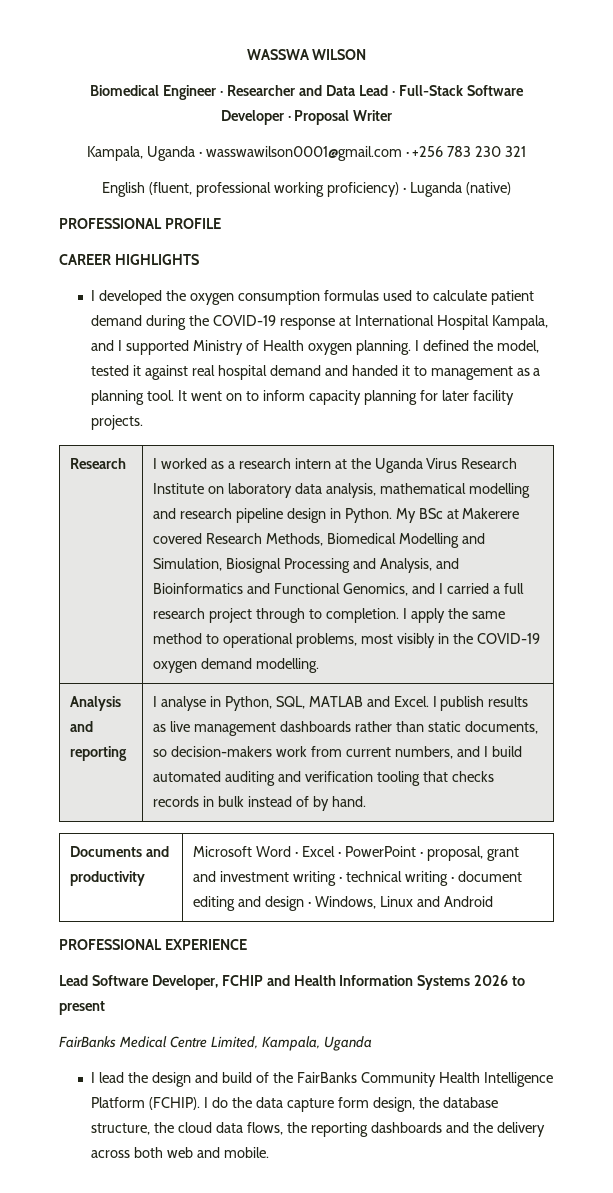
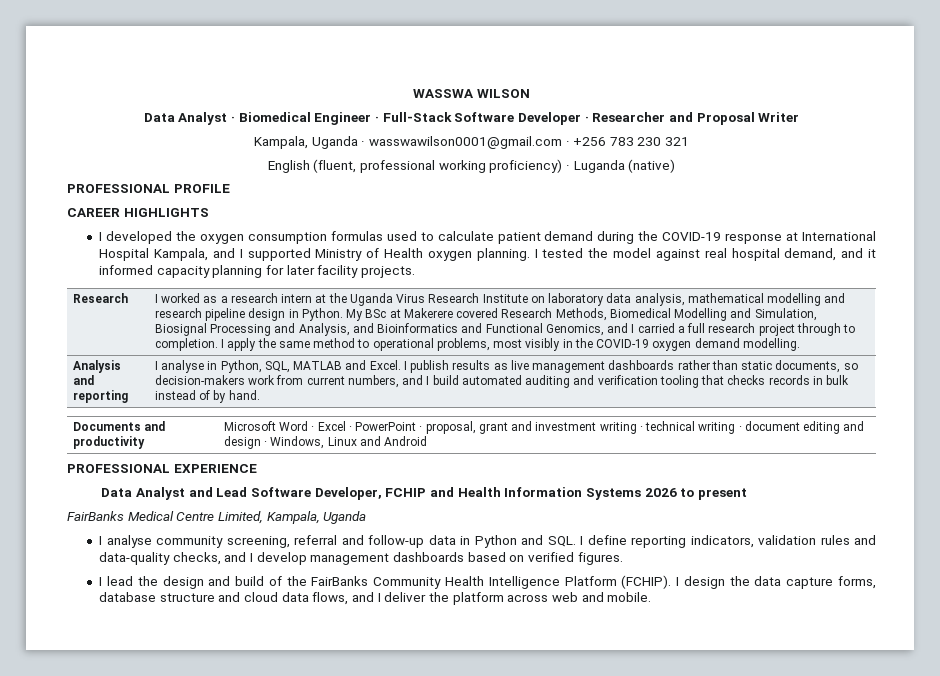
[90,85,388,100] Biomedical Engineer · Researcher and Data Lead -> [143,112,372,125] Data Analyst · Biomedical Engineer
(291, 118) none -> [592,112,693,122] Researcher and
[422,340,539,353] [91,365,541,380] [91,390,305,405] defined the model, tested it against real hospital demand and handed it to management as a planning tool. It went on to inform -> [542,248,876,261] [99,265,154,275] tested the model against real hospital demand, and it informed
(247, 944) none -> [101,487,213,500] Data Analyst and
(372, 1043) none -> [99,535,876,548] [99,552,623,565] // I analyse community screening, referral and follow-up data in Python and SQL. I define reporting indicators, validation rules and data-quality checks, and I develop management dashboards based on verified figures.
[212,1097,229,1108] do -> [683,576,725,589] design
[337,1097,498,1112] [91,1122,545,1137] [91,1147,164,1158] form design, the database structure, the cloud data flows, the reporting dashboards and the delivery across both -> [837,576,876,589] [99,592,549,605] forms, database structure and cloud data flows, and I deliver the platform across

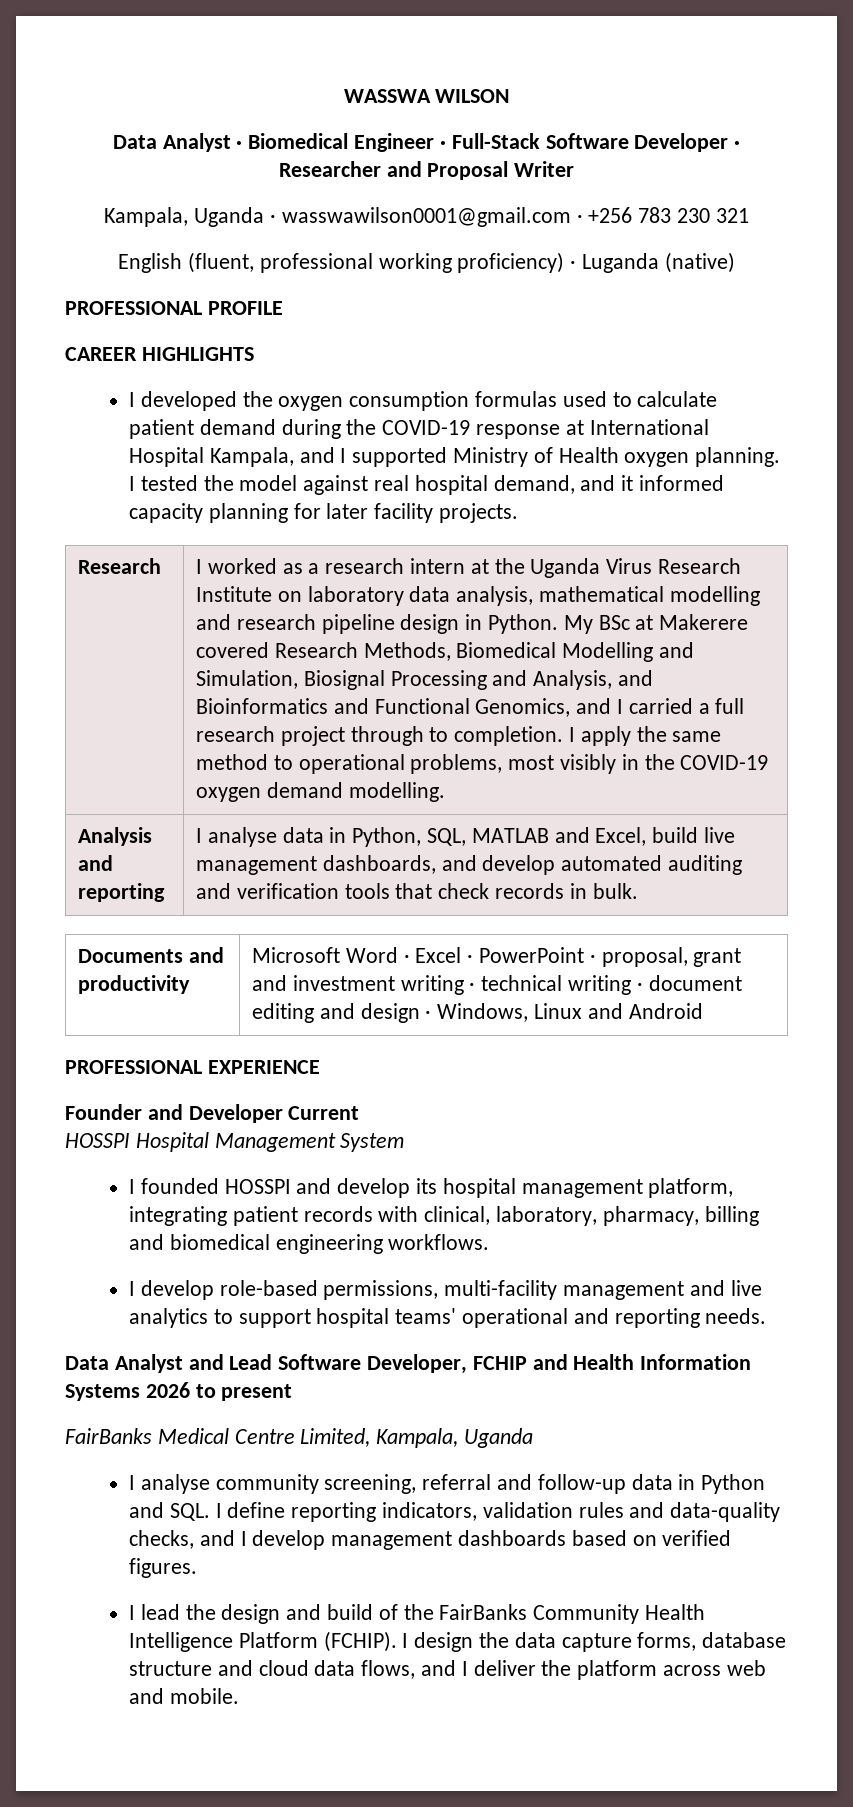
(205, 366) none -> [282,827,324,843] data
[369,360,858,373] [154,375,850,388] [154,390,260,403] Excel. I publish results as live management dashboards rather than static documents, so decision-makers work from current numbers, and I build automated auditing and verification tooling that checks records in bulk instead of by hand. -> [595,827,736,846] [195,855,742,875] [195,883,638,899] Excel, build live management dashboards, and develop automated auditing and verification tools that check records in bulk.
(257, 468) none -> [65,1104,360,1123] [65,1132,405,1152] [129,1178,734,1198] [129,1206,759,1226] [129,1234,490,1254] [129,1280,762,1300] [129,1308,767,1328] // Founder and Developer Current // HOSSPI Hospital Management System // I founded HOSSPI and develop its hospital management platform, integrating patient records with clinical, laboratory, pharmacy, billing and biomedical engineering workflows. // I develop role-based permissions, multi-facility management and live analytics to support hospital teams' operational and reporting needs.

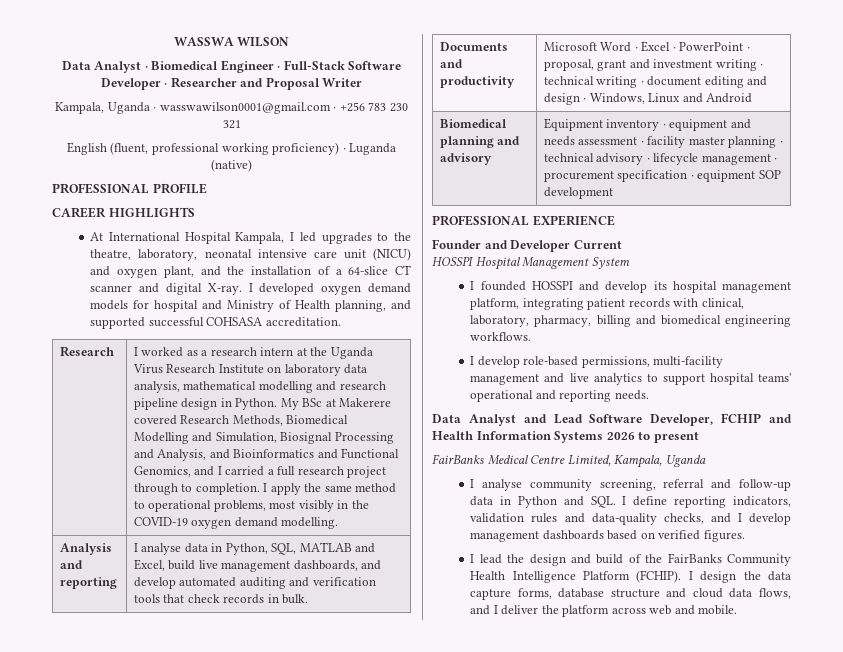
[129,391,718,411] [129,419,709,439] [129,447,781,467] [129,475,725,495] [129,503,519,523] I developed the oxygen consumption formulas used to calculate patient demand during the COVID-19 response at International Hospital Kampala, and I supported Ministry of Health oxygen planning. I tested the model against real hospital demand, and it informed capacity planning for later facility projects. -> [90,232,412,244] [90,248,411,261] [90,265,411,278] [90,283,411,295] [90,300,412,312] [90,317,341,329] At International Hospital Kampala, I led upgrades to the theatre, laboratory, neonatal intensive care unit (NICU) and oxygen plant, and the installation of a 64-slice CT scanner and digital X-ray. I developed oxygen demand models for hospital and Ministry of Health planning, and supported successful COHSASA accreditation.
(703, 1011) none -> [439,119,507,128] [439,136,521,148] [439,153,492,165] [543,118,751,131] [543,136,783,148] [543,153,778,165] [543,170,781,182] [543,187,613,199] // Biomedical planning and advisory | Equipment inventory · equipment and needs assessment · facility master planning · technical advisory · lifecycle management · procurement specification · equipment SOP development

